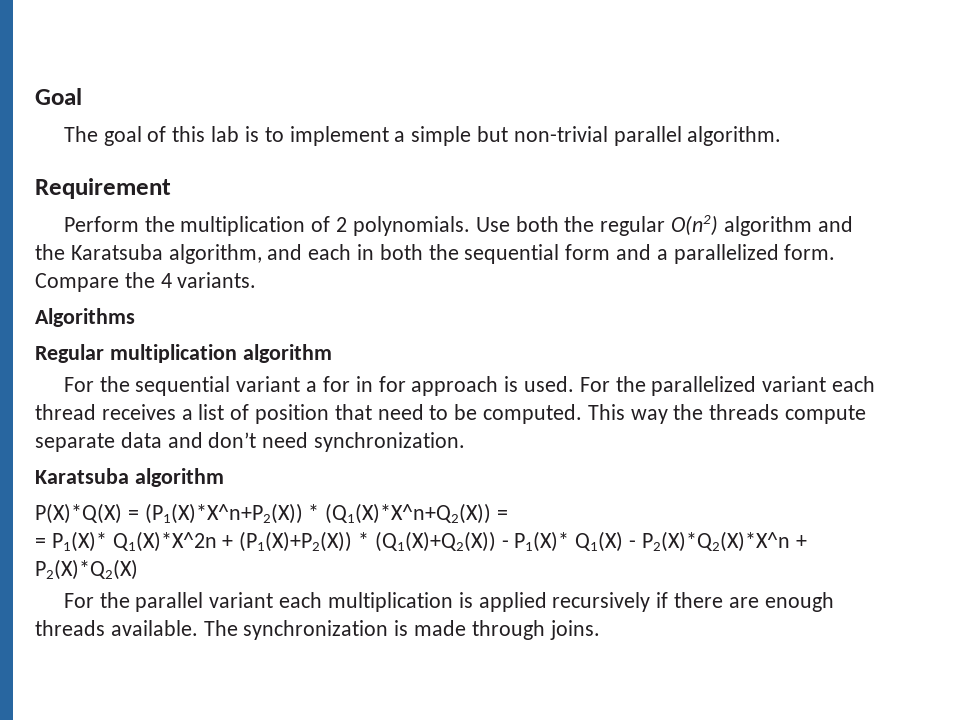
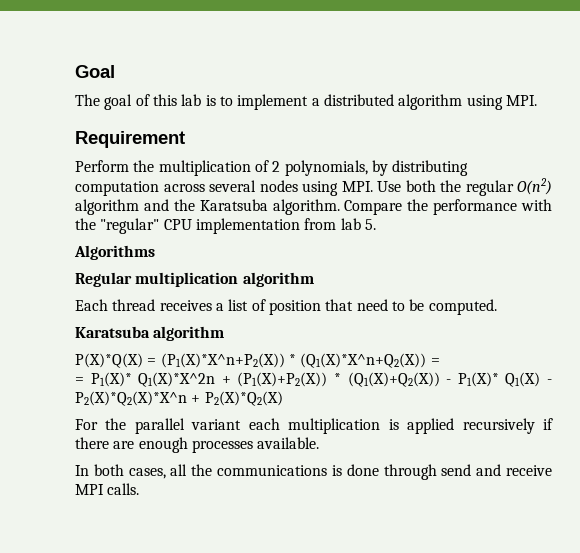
[411,126,782,146] simple but non-trivial parallel algorithm. -> [323,94,537,110] distributed algorithm using MPI.
[352,216,470,236] polynomials. -> [284,160,469,176] [75,180,373,196] polynomials, by distributing computation across several nodes using MPI.
[168,244,836,264] [35,272,257,292] [35,308,135,327] [35,344,332,363] [63,376,875,396] algorithm, and each in both the sequential form and a parallelized form. Compare the 4 variants. // Algorithms // Regular multiplication algorithm // For the sequential variant a for in for approach is used. For the parallelized variant each -> [272,199,552,215] [75,218,376,234] [74,245,155,260] [75,272,314,287] [75,299,108,311] algorithm. Compare the performance with the "regular" CPU implementation from lab 5. // Algorithms // Regular multiplication algorithm // Each
[587,404,867,424] [35,432,466,452] This way the threads compute separate data and don’t need synchronization. -> (497, 307) none
[35,620,105,636] threads -> [191,440,253,453] processes
[203,620,600,640] The synchronization is made through joins. -> [75,464,552,480] [75,483,140,495] // In both cases, all the communications is done through send and receive MPI calls.

